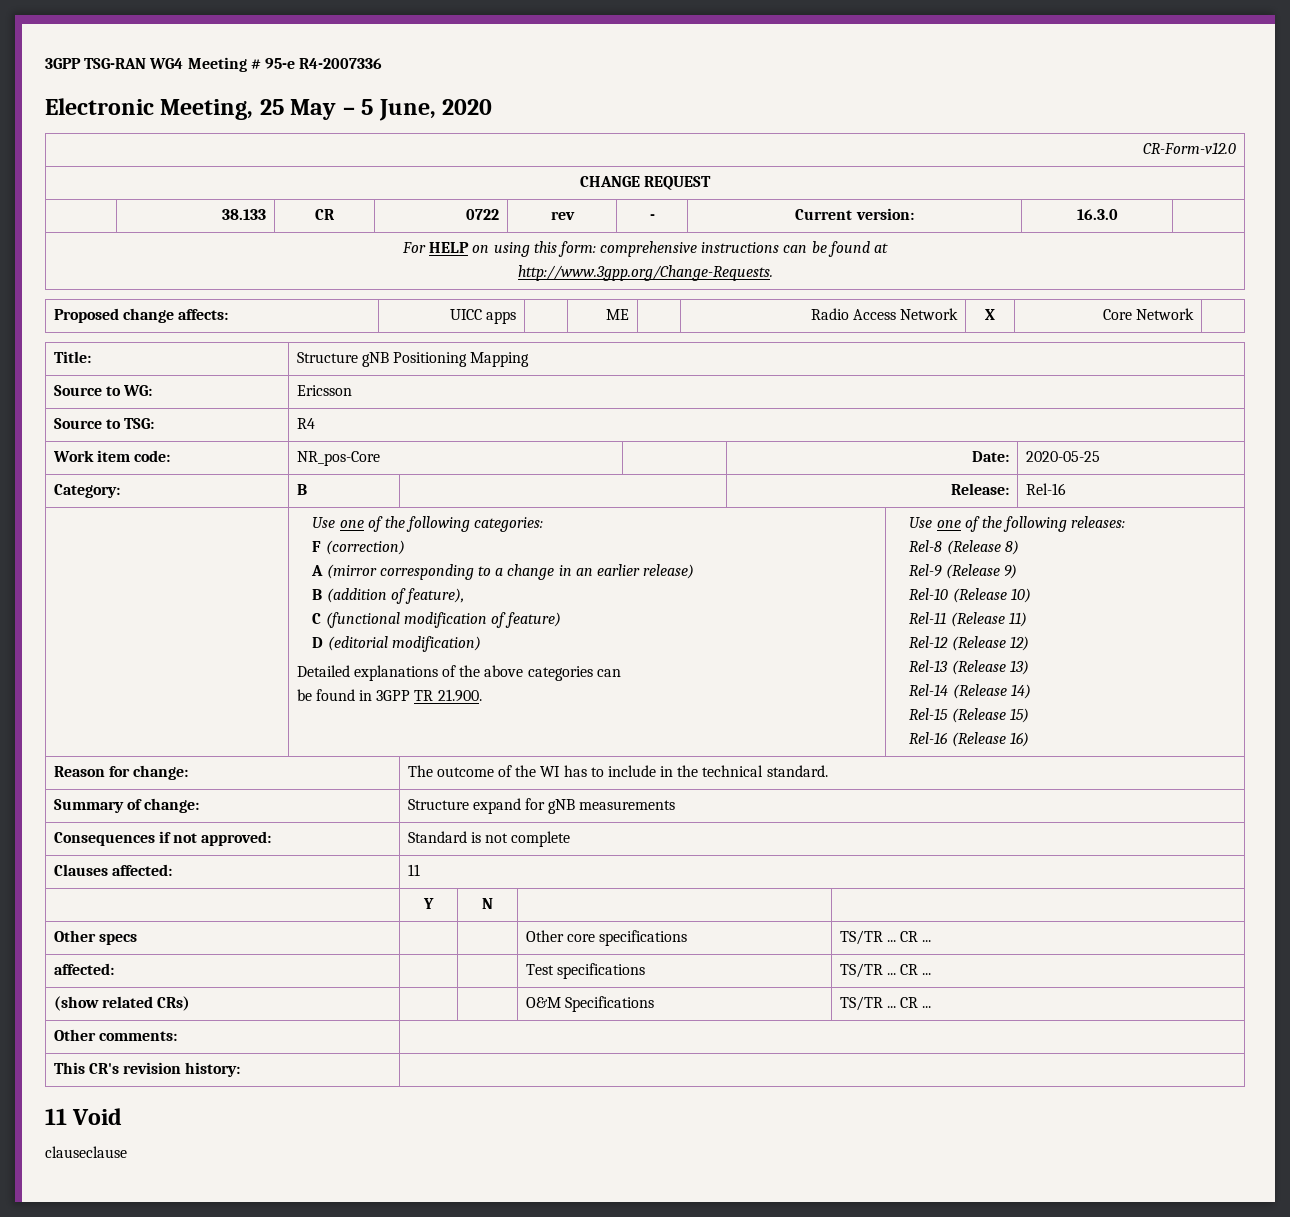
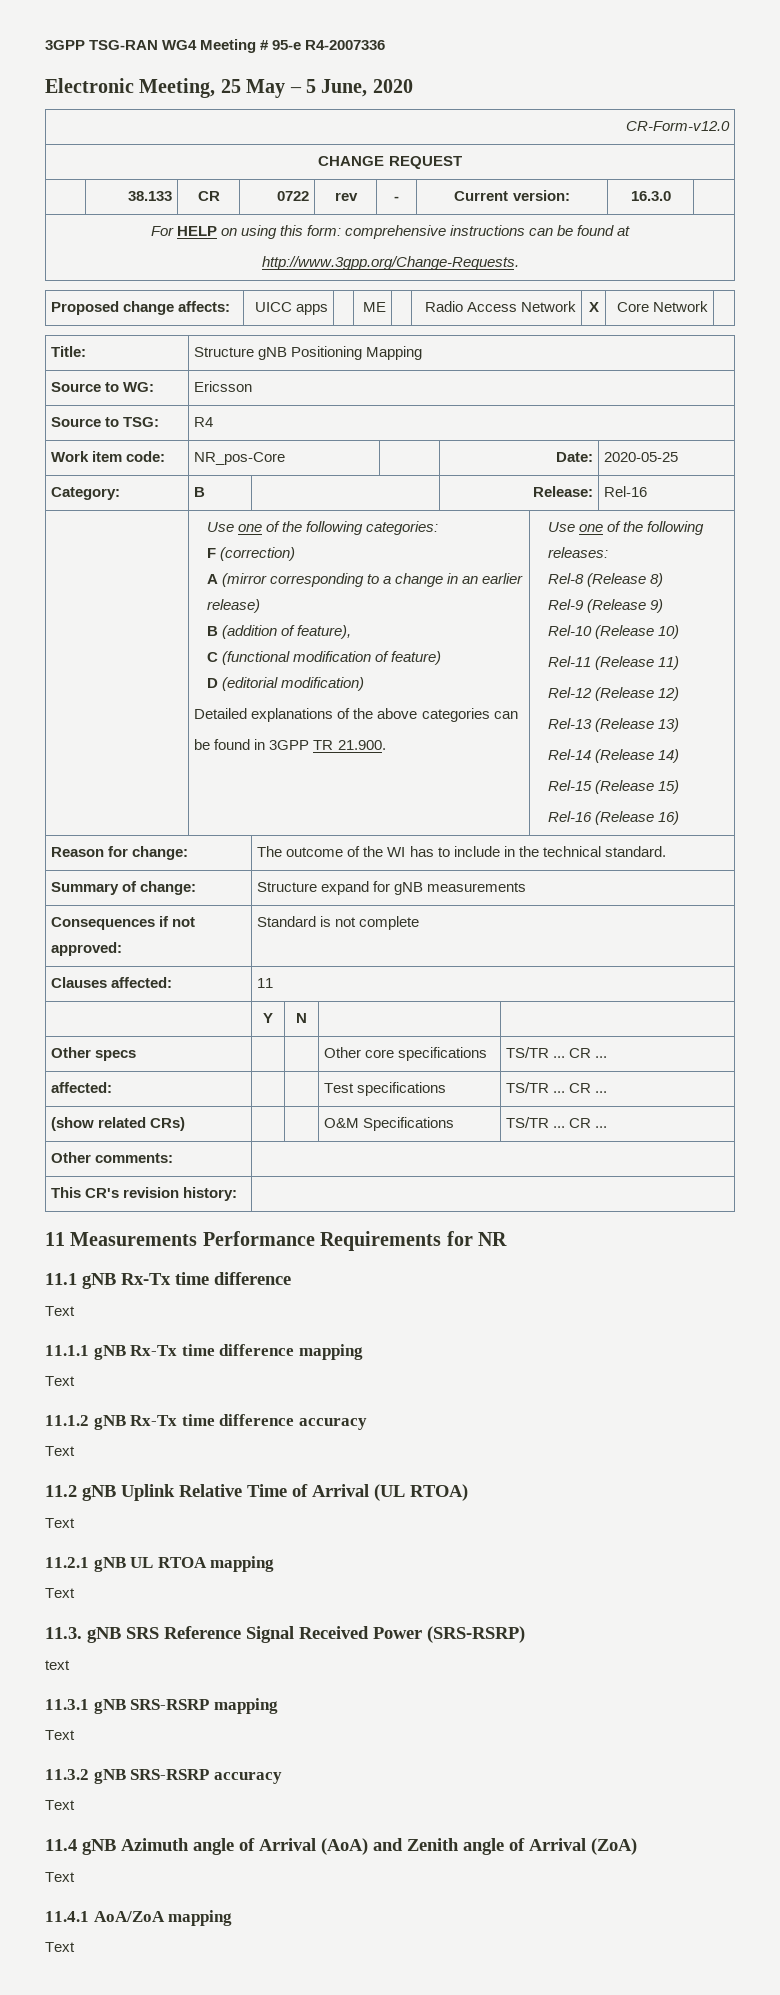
[72,1108,123,1125] [45,1146,127,1158] Void // clauseclause -> [70,1231,507,1251] [45,1272,291,1289] [45,1306,75,1316] [45,1344,363,1360] [45,1376,75,1386] [45,1414,367,1430] [45,1446,75,1456] [45,1484,468,1501] [45,1518,75,1528] [45,1556,275,1572] [45,1588,75,1598] [45,1626,525,1643] [45,1660,70,1670] [45,1698,278,1714] [45,1730,75,1740] [45,1769,282,1784] [45,1800,75,1810] [45,1838,637,1855] [45,1872,75,1882] [45,1910,233,1926] [45,1942,75,1952] Measurements Performance Requirements for NR // 11.1 gNB Rx-Tx time difference // Text // 11.1.1 gNB Rx-Tx time difference mapping // Text // 11.1.2 gNB Rx-Tx time difference accuracy // Text // 11.2 gNB Uplink Relative Time of Arrival (UL RTOA) // Text // 11.2.1 gNB UL RTOA mapping // Text // 11.3. gNB SRS Reference Signal Received Power (SRS-RSRP) // text // 11.3.1 gNB SRS-RSRP mapping // Text // 11.3.2 gNB SRS-RSRP accuracy // Text // 11.4 gNB Azimuth angle of Arrival (AoA) and Zenith angle of Arrival (ZoA) // Text // 11.4.1 AoA/ZoA mapping // Text

